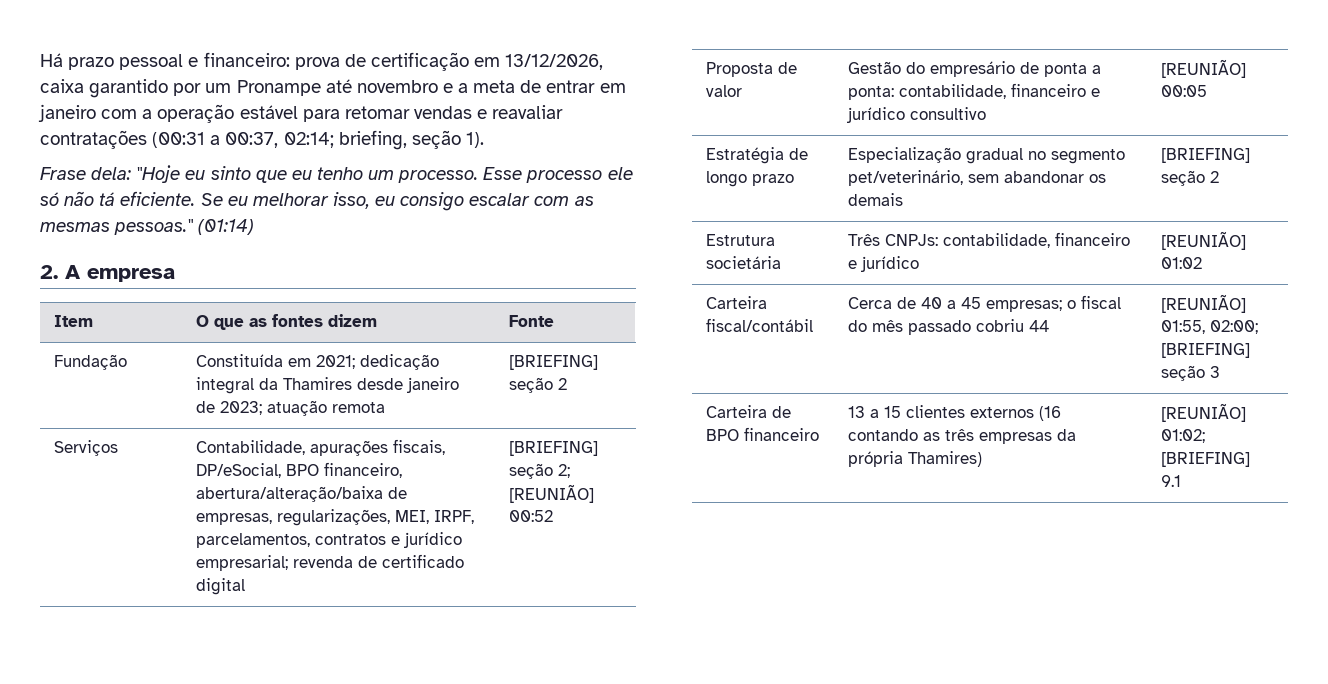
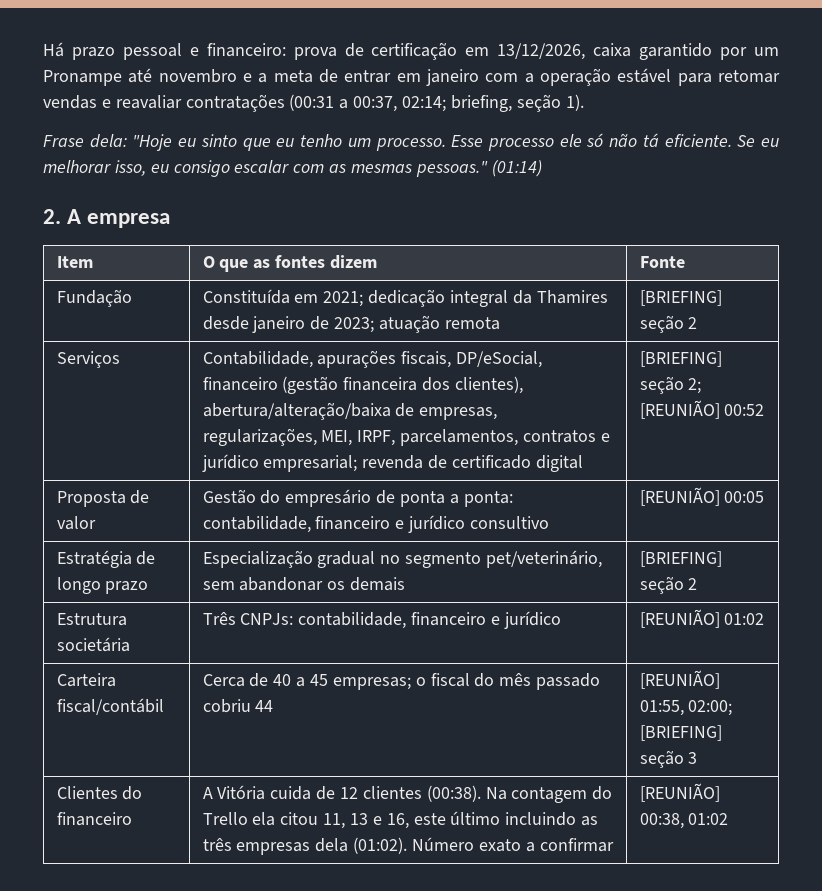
[286,462,403,478] BPO financeiro, -> [202,376,523,394] financeiro (gestão financeira dos clientes),
[706,405,792,418] [706,427,820,441] [848,405,1062,421] [848,429,1077,444] [848,451,983,467] [1161,403,1247,422] [1161,429,1206,443] [1161,452,1251,467] [1161,475,1182,487] Carteira de BPO financeiro | 13 a 15 clientes externos (16 contando as três empresas da própria Thamires) | [REUNIÃO] 01:02; [BRIEFING] 9.1 -> [56,786,143,800] [56,812,132,826] [202,785,613,803] [202,811,599,829] [202,837,614,855] [639,783,720,802] [639,813,729,829] Clientes do financeiro | A Vitória cuida de 12 clientes (00:38). Na contagem do Trello ela citou 11, 13 e 16, este último incluindo as três empresas dela (01:02). Número exato a confirmar | [REUNIÃO] 00:38, 01:02

